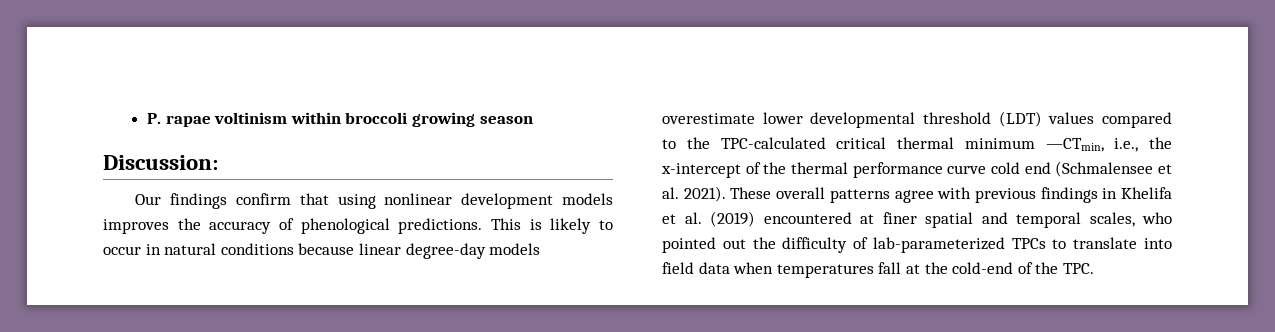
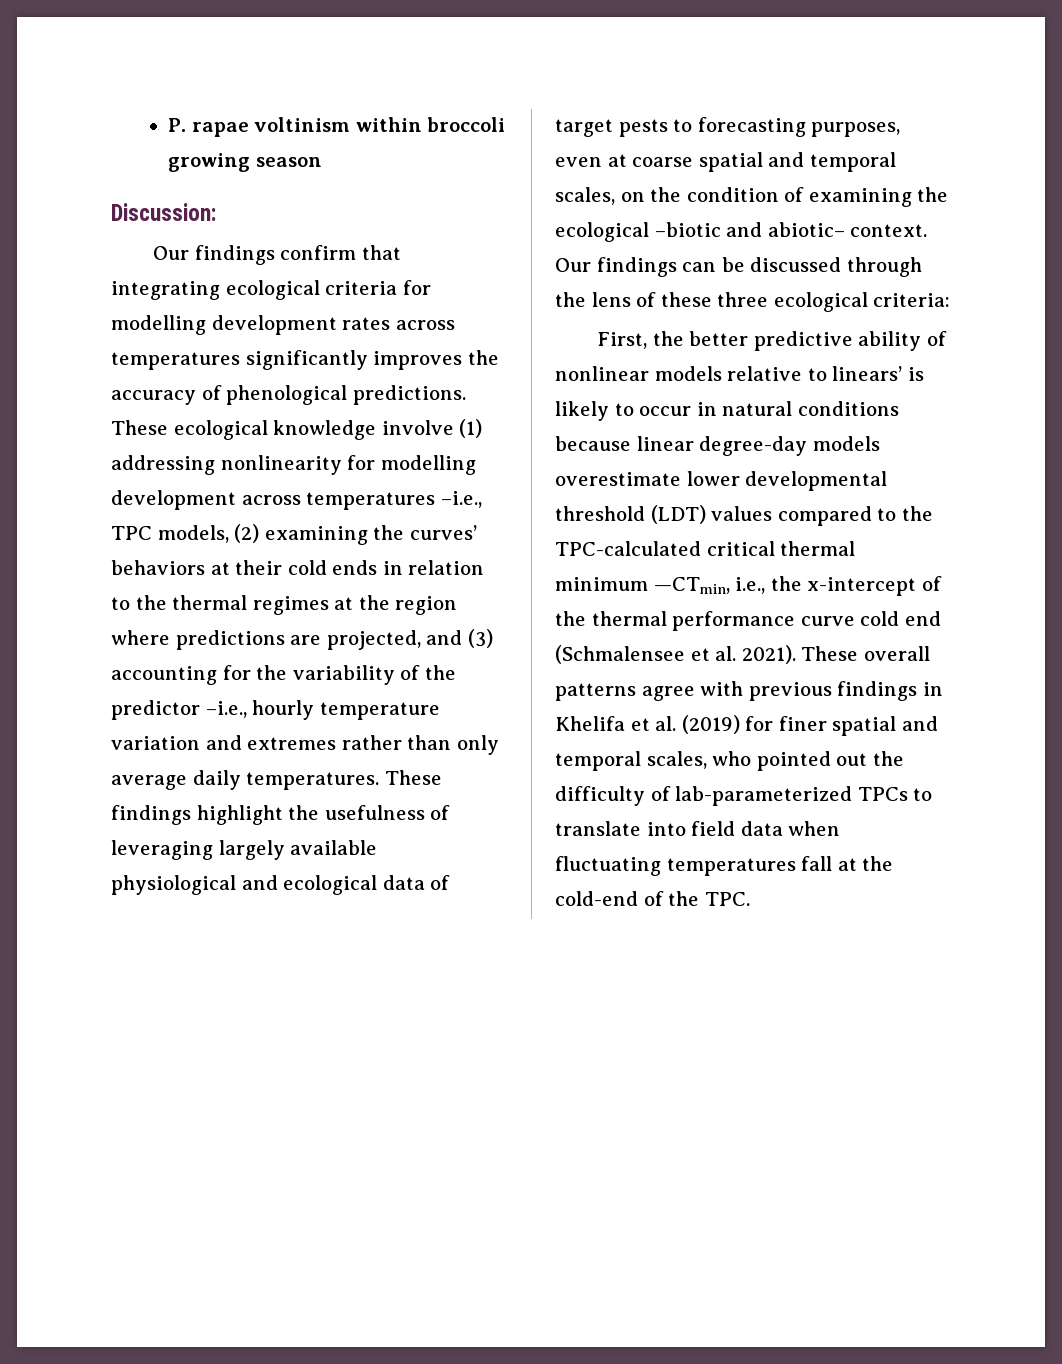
[337,193,613,209] using nonlinear development models -> [111,280,431,300] [111,315,455,335] [111,350,368,370] integrating ecological criteria for modelling development rates across temperatures significantly
[491,218,521,230] This -> [111,419,483,440] [111,455,476,475] [111,490,482,510] [111,524,477,545] [111,560,485,575] [111,595,458,615] [111,629,493,650] [111,665,456,685] [111,700,440,720] [111,735,499,755] [111,770,442,790] [111,805,451,825] [111,840,378,860] [111,875,451,895] [555,117,901,137] [555,152,896,172] [555,187,949,207] [555,222,928,242] [555,257,922,277] [555,292,951,312] [597,331,947,351] [555,366,903,381] These ecological knowledge involve (1) addressing nonlinearity for modelling development across temperatures –i.e., TPC models, (2) examining the curves’ behaviors at their cold ends in relation to the thermal regimes at the region where predictions are projected, and (3) accounting for the variability of the predictor –i.e., hourly temperature variation and extremes rather than only average daily temperatures. These findings highlight the usefulness of leveraging largely available physiological and ecological data of target pests to forecasting purposes, even at coarse spatial and temporal scales, on the condition of examining the ecological –biotic and abiotic– context. Our findings can be discussed through the lens of these three ecological criteria: // First, the better predictive ability of nonlinear models relative to linears’
[763,212,874,224] encountered at -> [745,716,774,731] for
(774, 268) none -> [555,856,661,876] fluctuating

